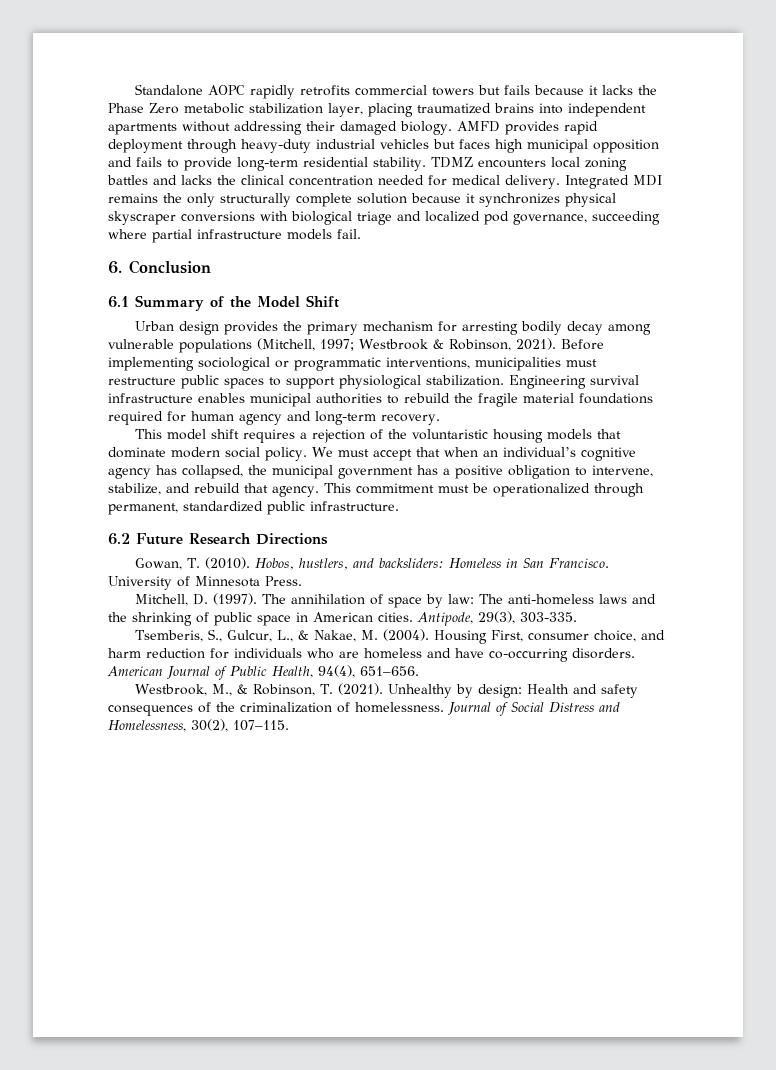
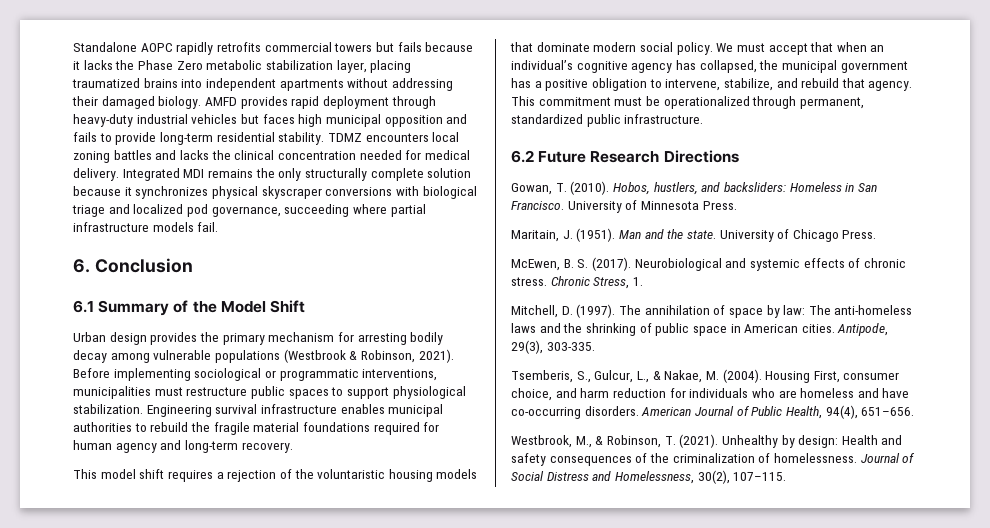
[257,338,428,351] (Mitchell, 1997; Westbrook -> [283,349,346,363] (Westbrook
(302, 581) none -> [511,228,877,242] [511,257,906,271] [511,276,643,289] // Maritain, J. (1951). Man and the state. University of Chicago Press. // McEwen, B. S. (2017). Neurobiological and systemic effects of chronic stress. Chronic Stress, 1.

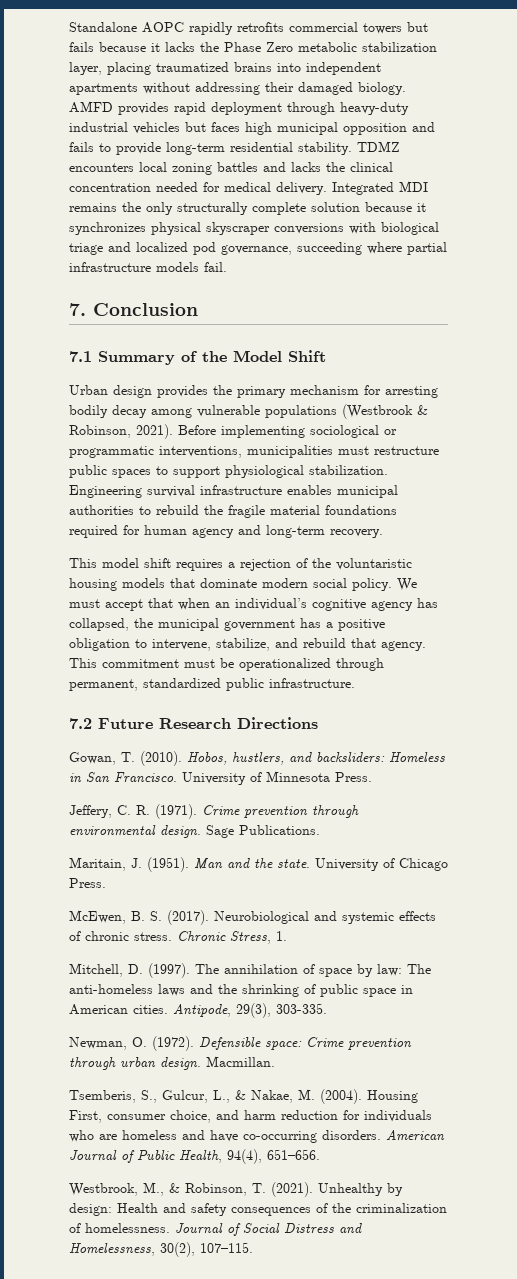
[73,259,90,273] 6. -> [69,303,86,316] 7.
[73,300,94,313] 6.1 -> [69,351,92,362] 7.1
[511,150,534,163] 6.2 -> [69,718,92,729] 7.2
(737, 205) none -> [69,804,359,819] [69,825,320,838] // Jeffery, C. R. (1971). Crime prevention through environmental design. Sage Publications.
(595, 346) none -> [69,1036,412,1051] [69,1056,275,1070] // Newman, O. (1972). Defensible space: Crime prevention through urban design. Macmillan.

